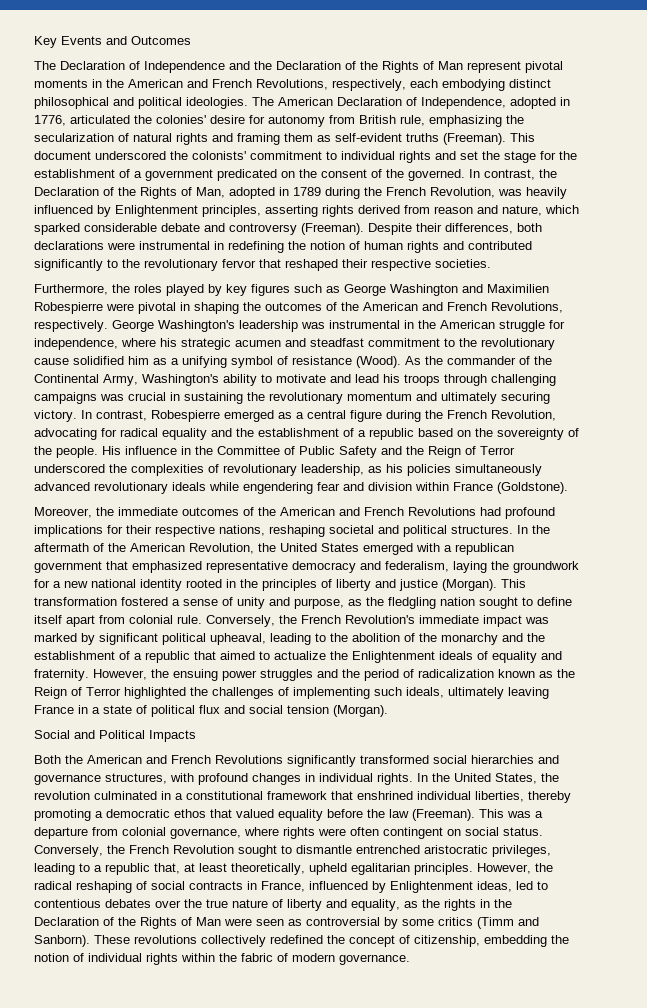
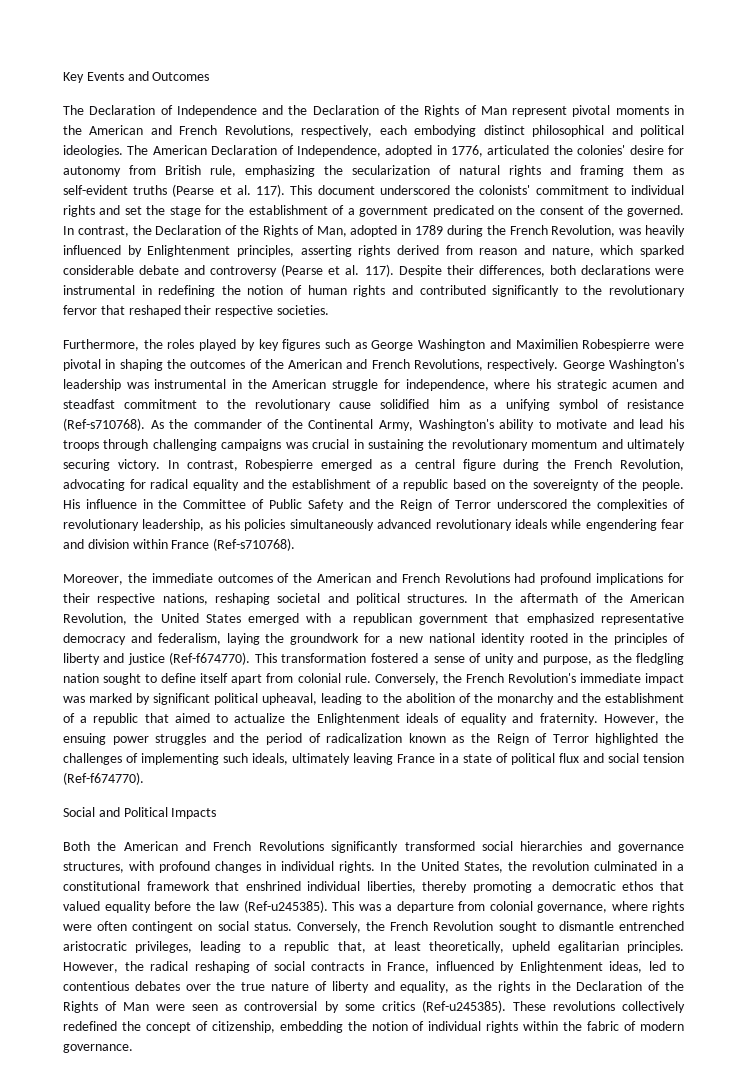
[443,133,506,145] (Freeman). -> [172,184,286,197] (Pearse et al. 117).
[301,223,364,235] (Freeman). -> [281,264,394,277] (Pearse et al. 117).
[356,356,401,368] (Wood). -> [63,418,145,431] (Ref-s710768).
[497,482,568,494] (Goldstone). -> [213,538,296,551] (Ref-s710768).
[442,579,497,591] (Morgan). -> [169,652,251,665] (Ref-f674770).
[333,705,388,717] (Morgan). -> [63,772,144,785] (Ref-f674770).
[412,809,475,821] (Freeman). -> [243,900,328,913] (Ref-u245385).
[477,917,539,929] [34,935,90,947] (Timm and Sanborn). -> [421,1000,506,1013] (Ref-u245385).

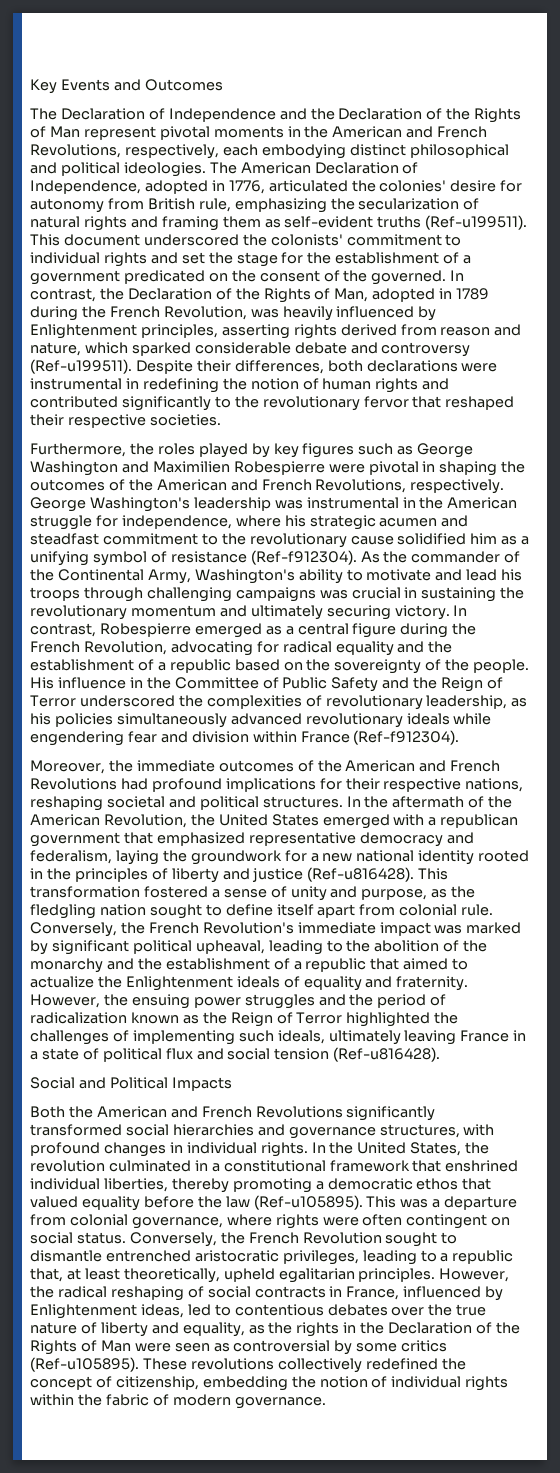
[172,184,286,197] (Pearse et al. 117). -> [425,215,528,230] (Ref-u199511).
[281,264,394,277] (Pearse et al. 117). -> [30,359,132,374] (Ref-u199511).
[63,418,145,431] (Ref-s710768). -> [250,550,357,565] (Ref-f912304).
[213,538,296,551] (Ref-s710768). -> [353,730,460,745] (Ref-f912304).
[169,652,251,665] (Ref-f674770). -> [307,867,415,882] (Ref-u816428).
[63,772,144,785] (Ref-f674770). -> [333,1047,441,1062] (Ref-u816428).
[243,900,328,913] (Ref-u245385). -> [253,1195,363,1210] (Ref-u105895).
[421,1000,506,1013] (Ref-u245385). -> [30,1357,139,1372] (Ref-u105895).

